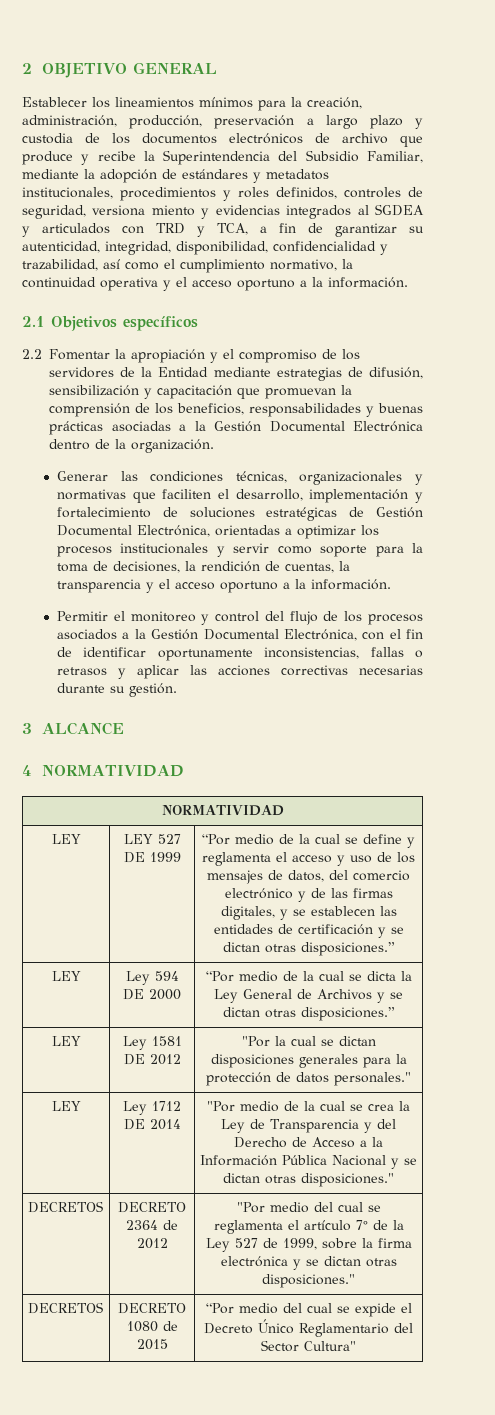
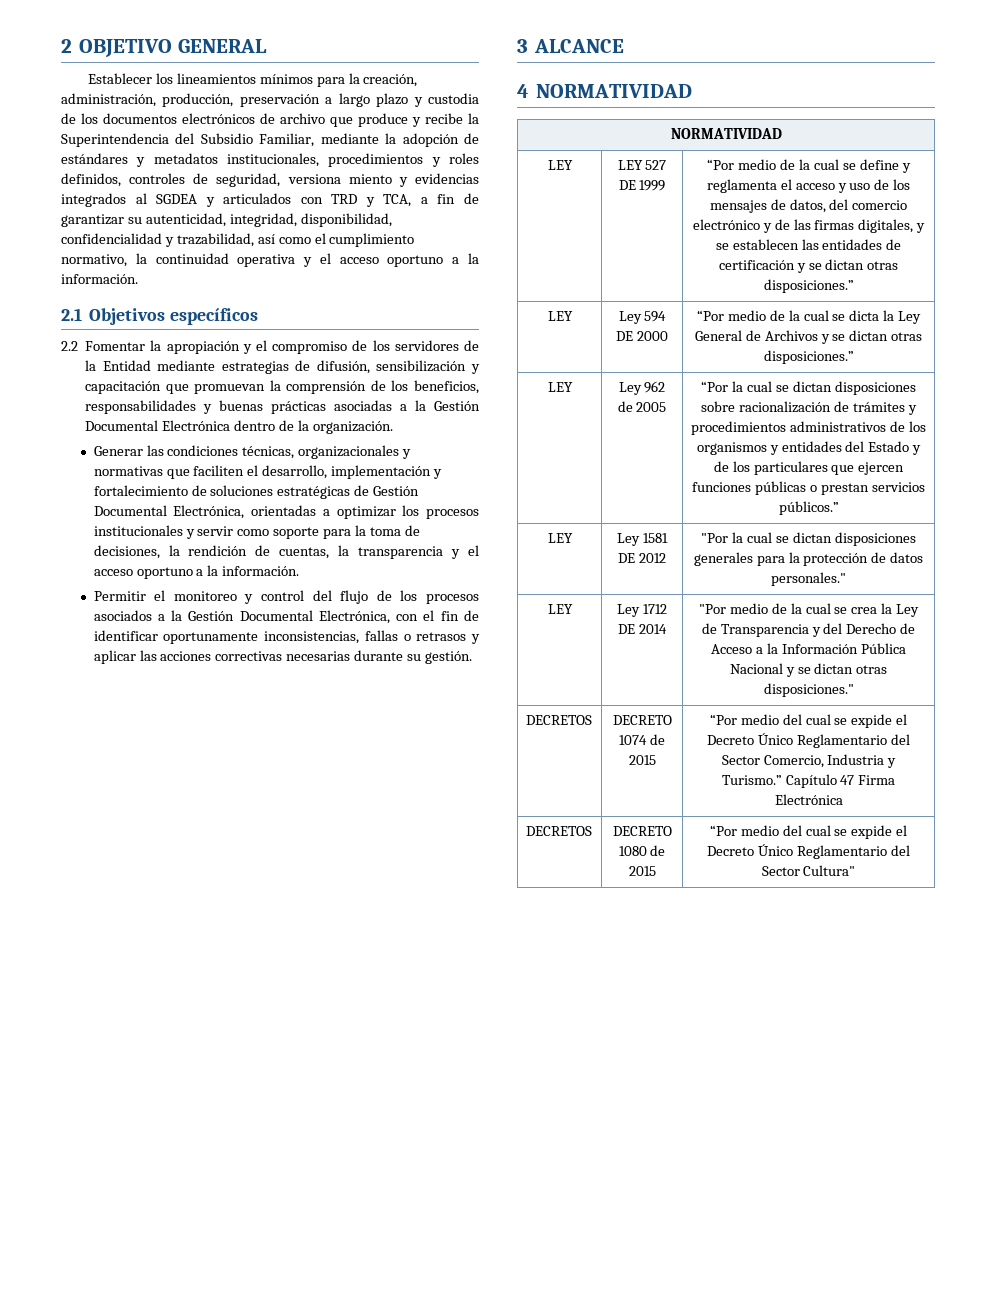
(395, 1014) none -> [547,382,573,392] [618,381,666,395] [617,401,667,412] [701,381,916,395] [701,401,917,415] [691,421,926,435] [696,441,922,455] [713,461,905,475] [692,481,925,495] [778,501,839,515] // LEY | Ley 962 de 2005 | “Por la cual se dictan disposiciones sobre racionalización de trámites y procedimientos administrativos de los organismos y entidades del Estado y de los particulares que ejercen funciones públicas o prestan servicios públicos.”
[126,1220,178,1230] [136,1238,168,1249] [236,1202,381,1213] [213,1220,404,1234] [205,1238,412,1252] [220,1256,397,1270] [262,1274,355,1288] 2364 de 2012 | "Por medio del cual se reglamenta el artículo 7° de la Ley 527 de 1999, sobre la firma electrónica y se dictan otras disposiciones." -> [619,734,665,745] [628,755,656,765] [709,714,908,728] [707,733,910,748] [721,754,897,768] [721,774,896,788] [774,794,843,805] 1074 de 2015 | “Por medio del cual se expide el Decreto Único Reglamentario del Sector Comercio, Industria y Turismo.” Capítulo 47 Firma Electrónica

